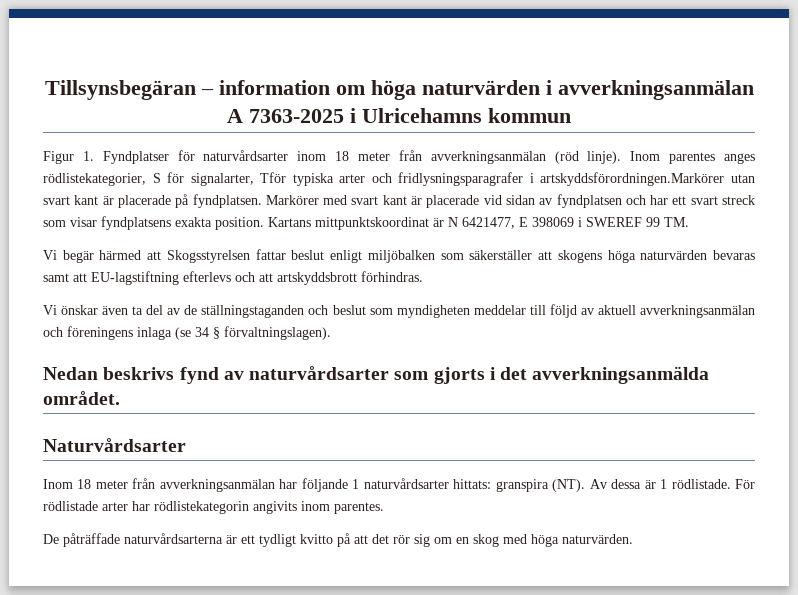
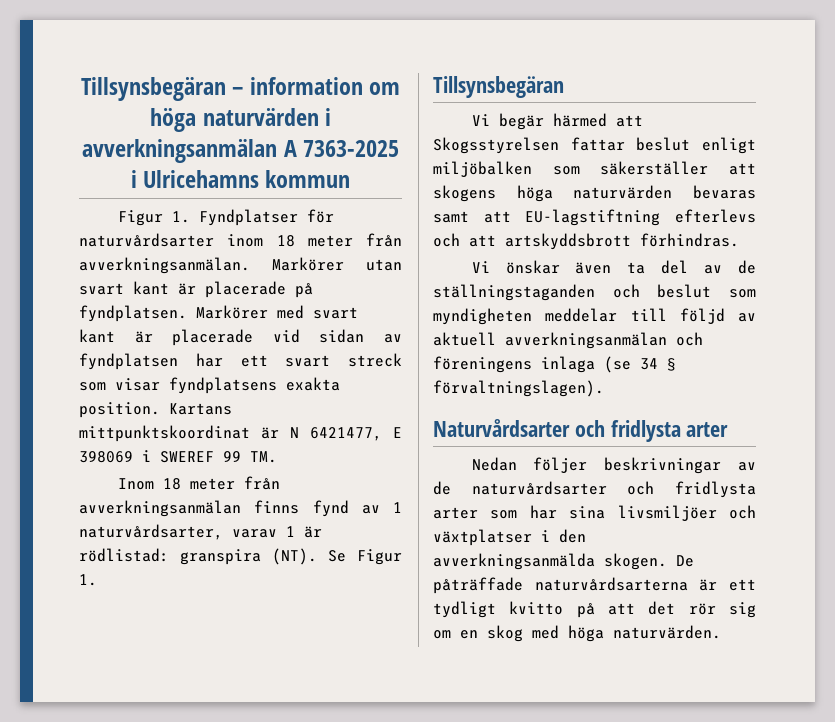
[430,151,755,164] [43,172,725,186] avverkningsanmälan (röd linje). Inom parentes anges rödlistekategorier, S för signalarter, Tför typiska arter och fridlysningsparagrafer i artskyddsförordningen.Markörer -> [79,257,344,274] avverkningsanmälan. Markörer
[625,195,646,205] och -> (178, 361) none
(689, 222) none -> [117,476,280,490] [79,500,402,517] [79,524,322,540] [79,548,402,565] [79,574,97,586] [433,76,564,98] // Inom 18 meter från avverkningsanmälan finns fynd av 1 naturvårdsarter, varav 1 är rödlistad: granspira (NT). Se Figur 1. // Tillsynsbegäran
[43,366,710,384] [43,391,120,405] [43,438,186,452] [43,478,756,492] [43,501,384,514] Nedan beskrivs fynd av naturvårdsarter som gjorts i det avverkningsanmälda området. // Naturvårdsarter // Inom 18 meter från avverkningsanmälan har följande 1 naturvårdsarter hittats: granspira (NT). Av dessa är 1 rödlistade. För rödlistade arter har rödlistekategorin angivits inom parentes. // -> [433,419,729,442] [471,457,756,474] [433,481,756,498] [433,505,756,521] [433,529,586,546] [433,553,667,570] Naturvårdsarter och fridlysta arter // Nedan följer beskrivningar av de naturvårdsarter och fridlysta arter som har sina livsmiljöer och växtplatser i den avverkningsanmälda skogen.

